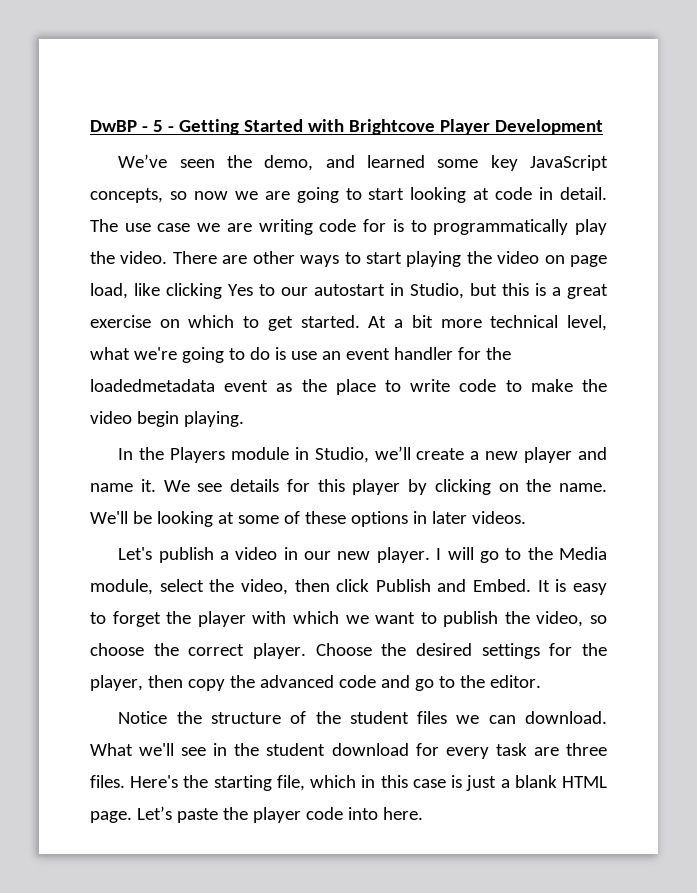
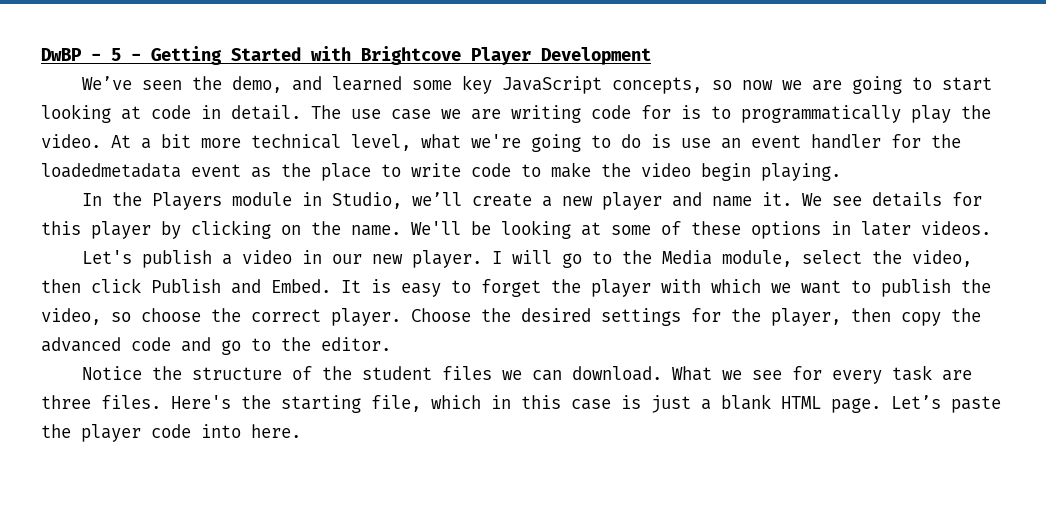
[172,251,608,267] [90,283,608,299] [90,315,360,331] There are other ways to start playing the video on page load, like clicking Yes to our autostart in Studio, but this is a great exercise on which to get started. -> (101, 141) none
[139,743,409,756] we'll see in the student download -> [721,370,782,380] we see

